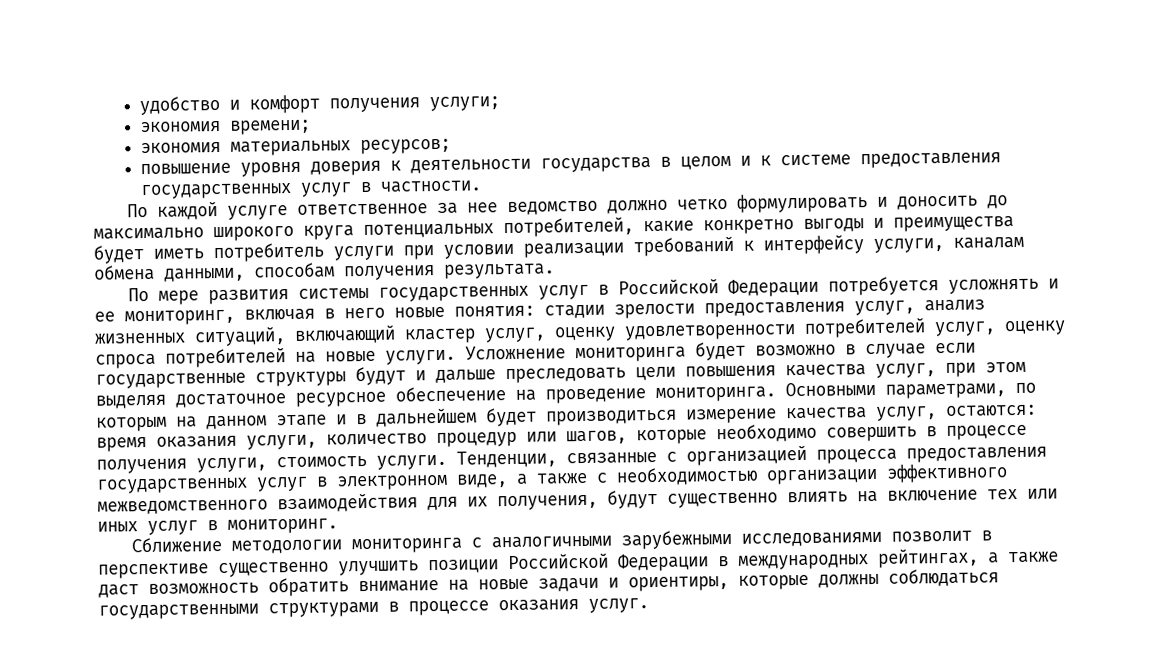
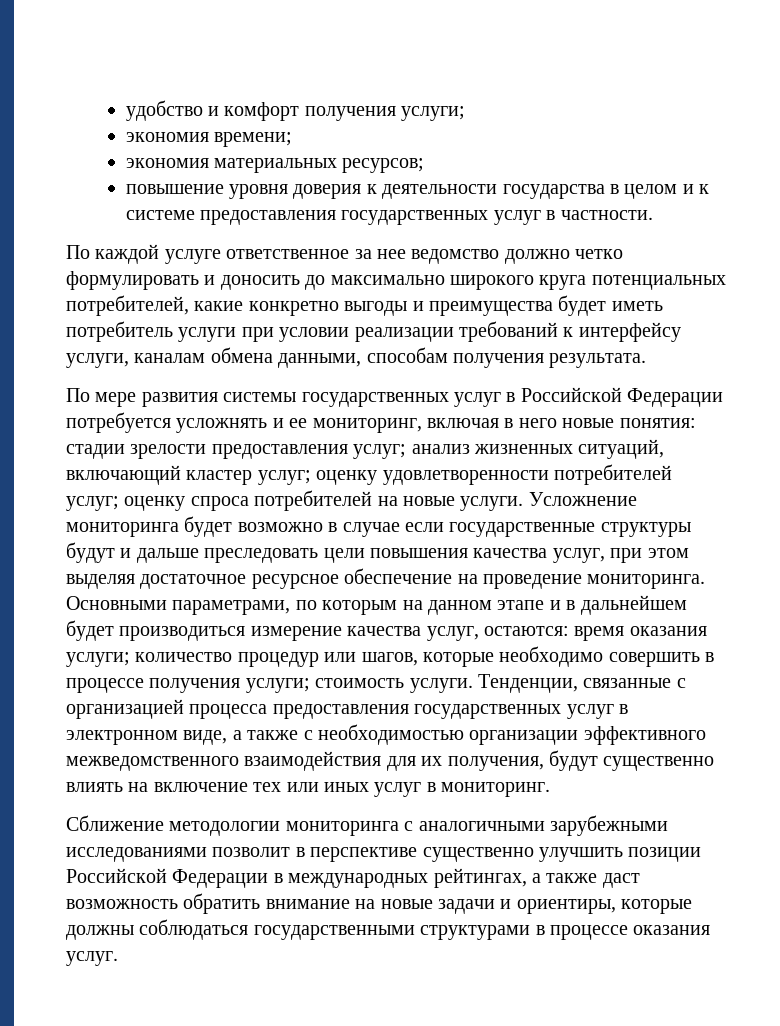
[854,300,915,316] услуг, -> [353,444,407,459] услуг;
[484,327,546,343] услуг, -> [257,470,311,485] услуг;
[934,321,996,337] услуг, -> [66,496,119,511] услуг;
[246,434,317,450] услуги, -> [66,652,130,667] услуги;
[196,457,267,473] услуги, -> [245,678,310,693] услуги;

